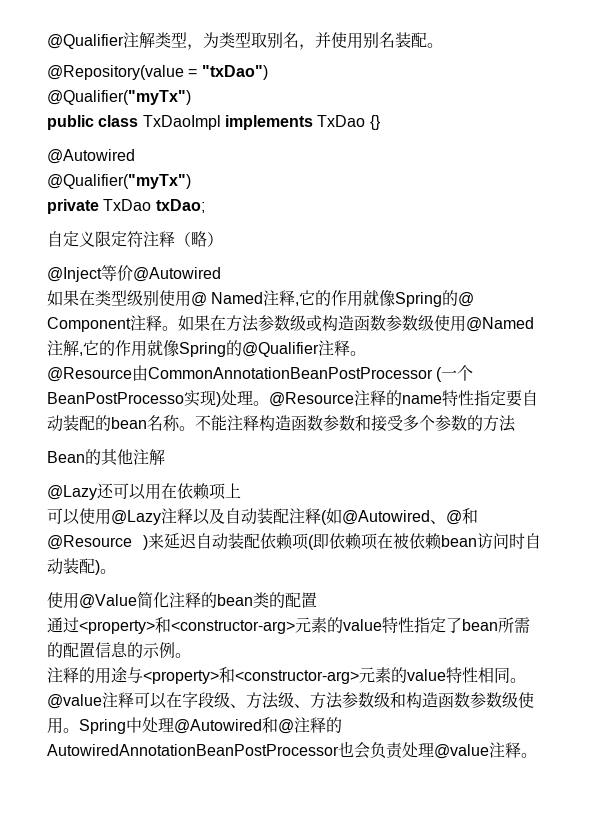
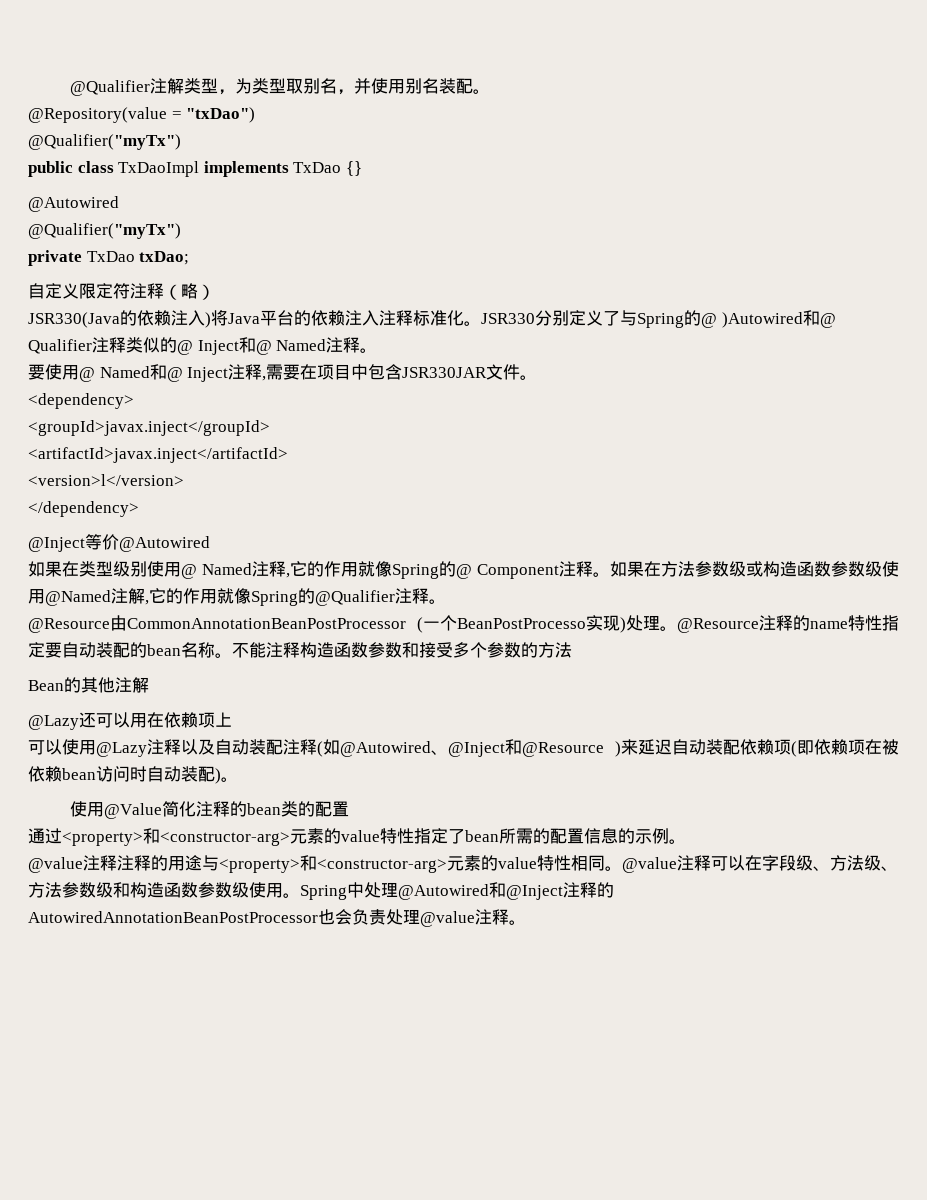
(223, 239) none -> [28,310,836,328] [28,337,378,355] [28,364,538,382] [28,393,134,409] [28,420,270,436] [28,447,288,463] [28,474,184,486] [28,501,139,517] // JSR330(Java的依赖注入)将Java平台的依赖注入注释标准化。JSR330分别定义了与Spring的@ )Autowired和@ Qualifier注释类似的@ Inject和@ Named注释。 // 要使用@ Named和@ Inject注释,需要在项目中包含JSR330JAR文件。 // <dependency> // <groupId>javax.inject</groupId> // <artifactId>javax.inject</artifactId> // <version>l</version> // </dependency>
[446,510,462,525] @ -> [448,742,505,757] @Inject
(191, 655) none -> [28,855,117,873] @value注释
[278,719,294,734] @ -> [506,885,563,900] @Inject

